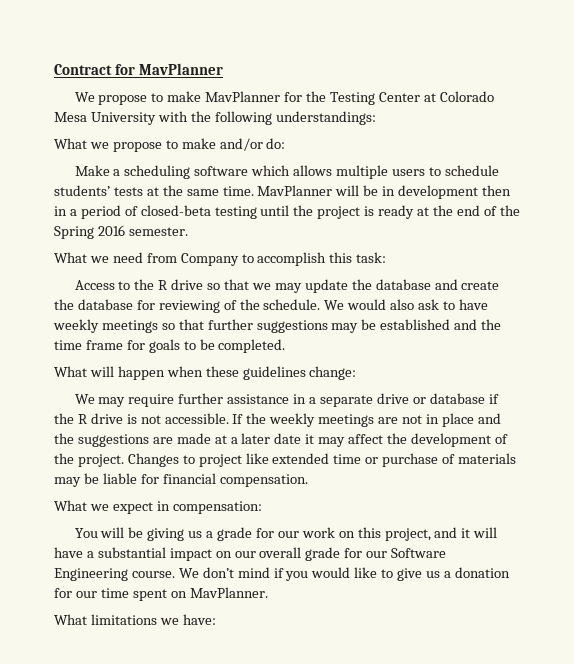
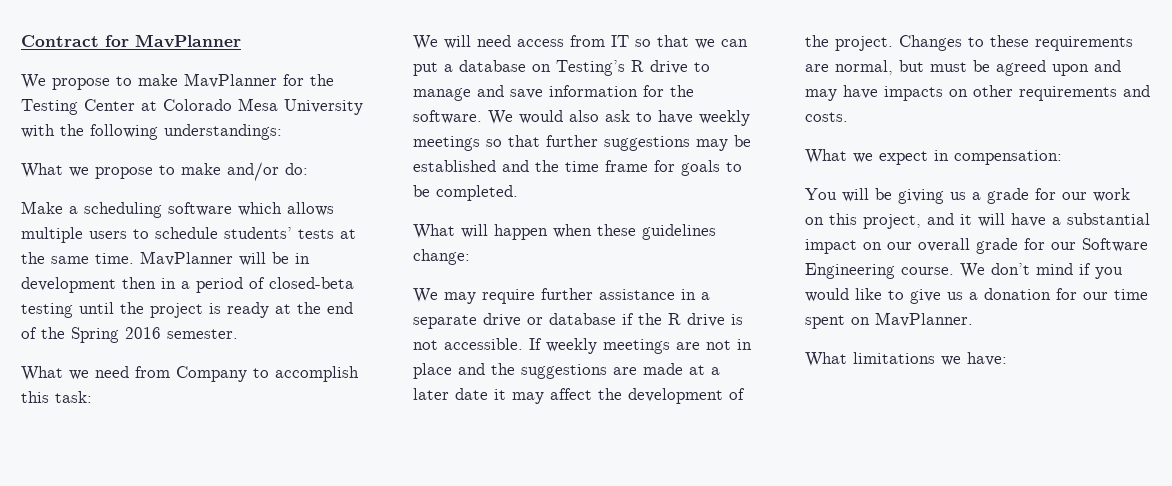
[74,279,500,293] [54,299,321,313] Access to the R drive so that we may update the database and create the database for reviewing of the schedule. -> [413,35,748,50] [413,60,710,76] [413,85,694,101] [413,110,482,124] We will need access from IT so that we can put a database on Testing’s R drive to manage and save information for the software.
[246,413,267,424] the -> (542, 344) none
[198,453,517,467] [54,473,308,487] project like extended time or purchase of materials may be liable for financial compensation. -> [990,35,1133,51] [805,60,1121,76] [805,85,1150,101] [805,112,848,122] these requirements are normal, but must be agreed upon and may have impacts on other requirements and costs.

